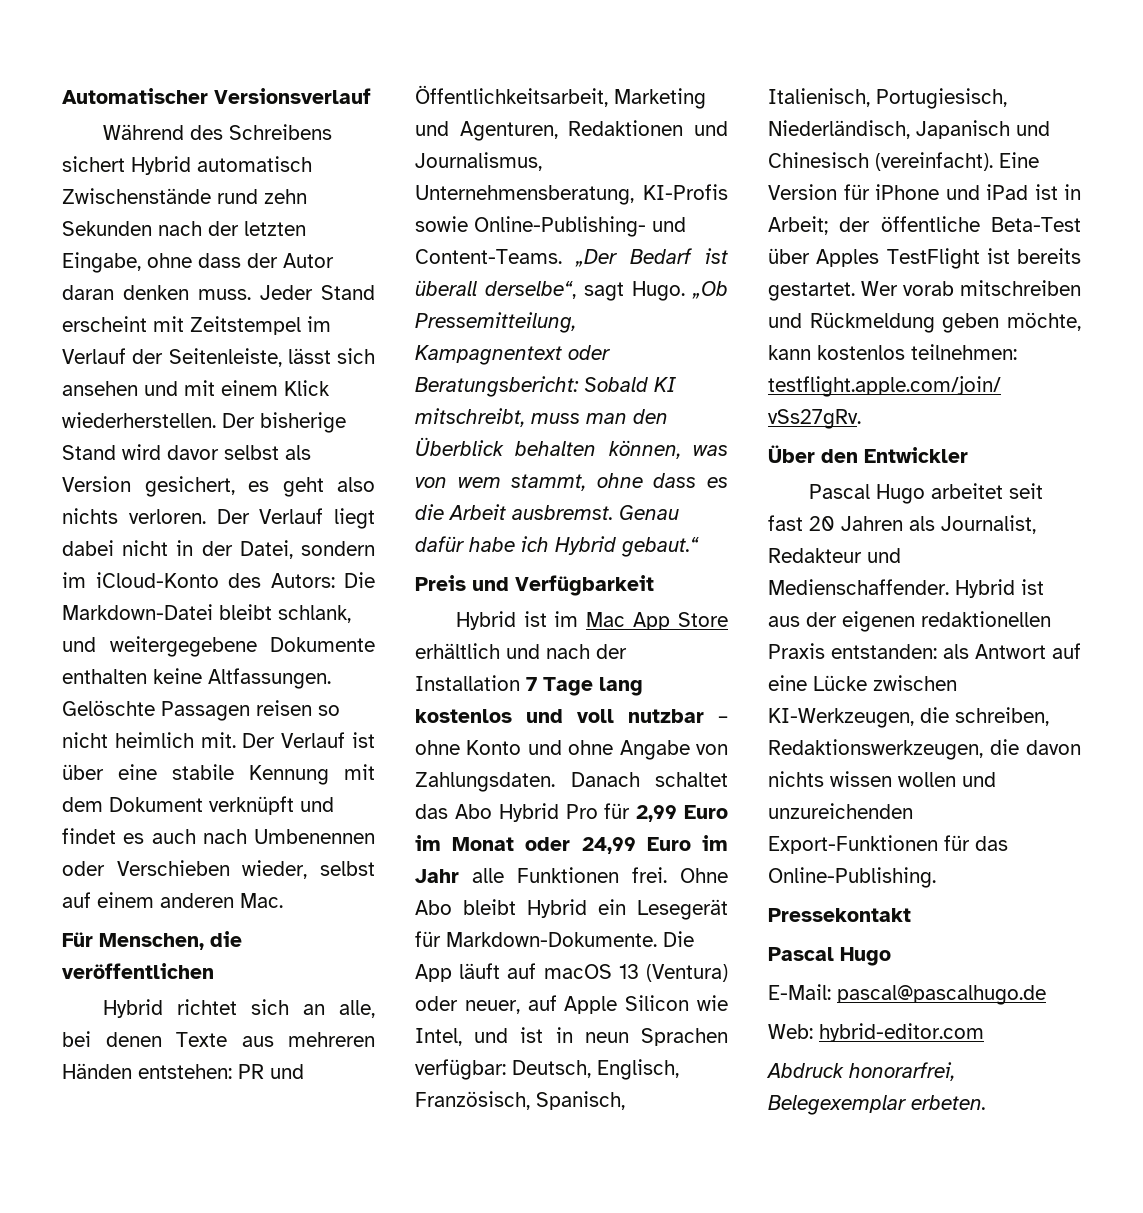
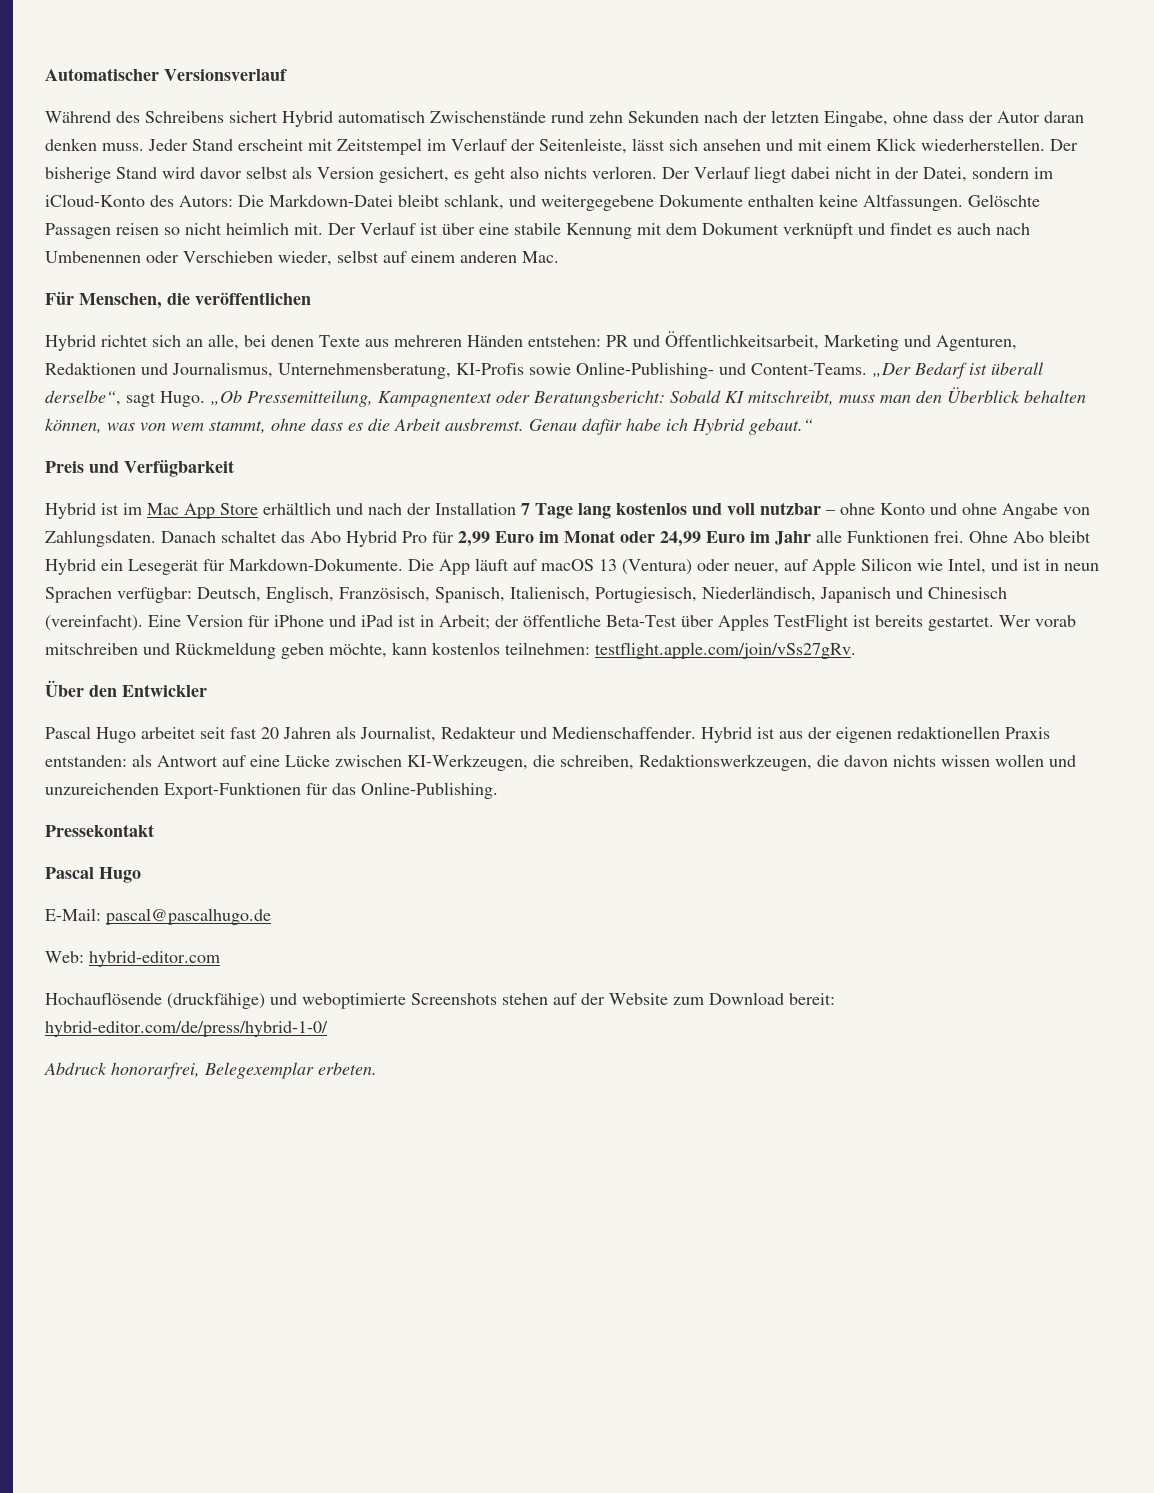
(984, 1032) none -> [45,992,835,1009] [45,1021,328,1037] // Hochauflösende (druckfähige) und weboptimierte Screenshots stehen auf der Website zum Download bereit: hybrid-editor.com/de/press/hybrid-1-0/

